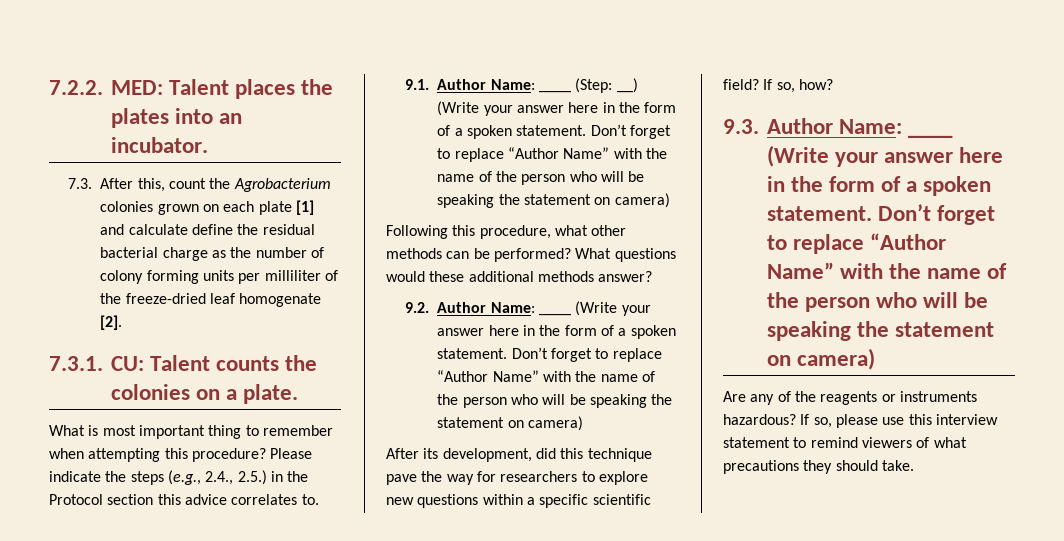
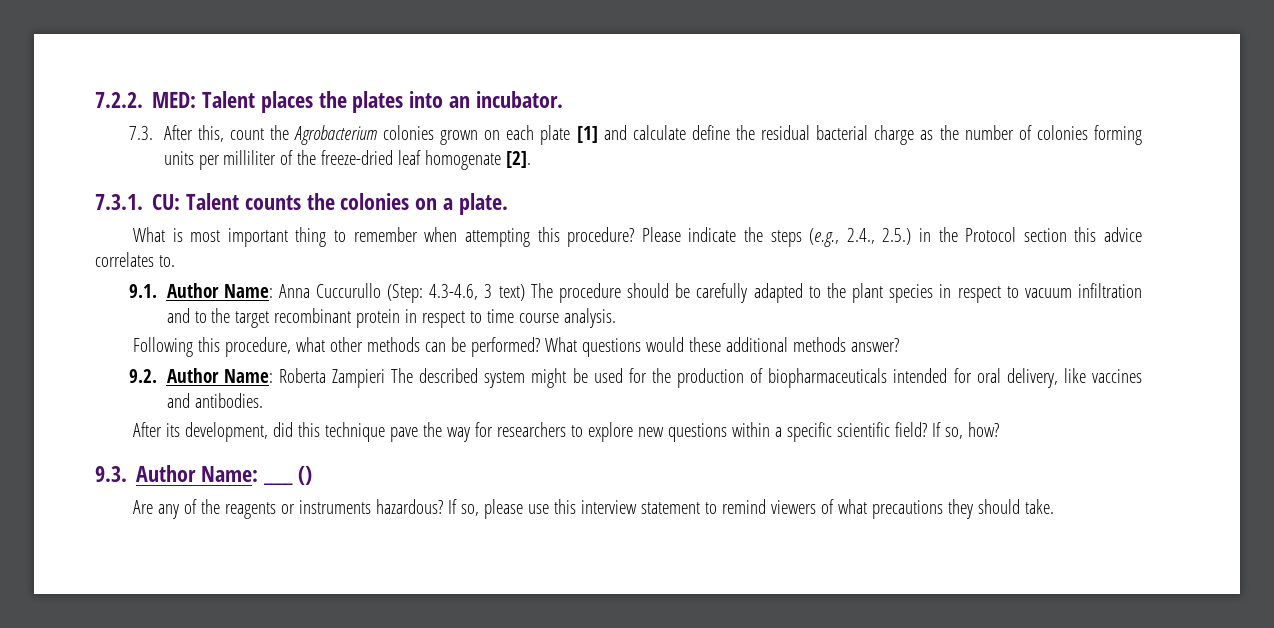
[100,270,144,284] colony -> [1036,125,1088,140] colonies
[538,78,638,93] [437,101,677,116] [437,124,671,139] [437,147,667,162] [437,171,645,185] [437,193,670,208] ____ (Step: __) (Write your answer here in the form of a spoken statement. Don’t forget to replace “Author Name” with the name of the person who will be speaking the statement on camera) -> [278,283,1142,303] [166,308,617,328] Anna Cuccurullo (Step: 4.3-4.6, 3 text) The procedure should be carefully adapted to the plant species in respect to vacuum infiltration and to the target recombinant protein in respect to time course analysis.
[538,301,651,316] [437,325,676,339] [437,347,662,362] [437,370,655,382] [437,394,673,408] [437,416,583,431] ____ (Write your answer here in the form of a spoken statement. Don’t forget to replace “Author Name” with the name of the person who will be speaking the statement on camera) -> [278,368,1143,388] [166,393,263,408] Roberta Zampieri The described system might be used for the production of biopharmaceuticals intended for oral delivery, like vaccines and antibodies.
[767,145,1004,167] [767,176,992,196] [767,204,996,225] [767,233,947,254] [767,262,1008,279] [767,292,989,312] [767,321,995,341] [767,348,876,370] (Write your answer here in the form of a spoken statement. Don’t forget to replace “Author Name” with the name of the person who will be speaking the statement on camera) -> [297,466,312,485] ()

